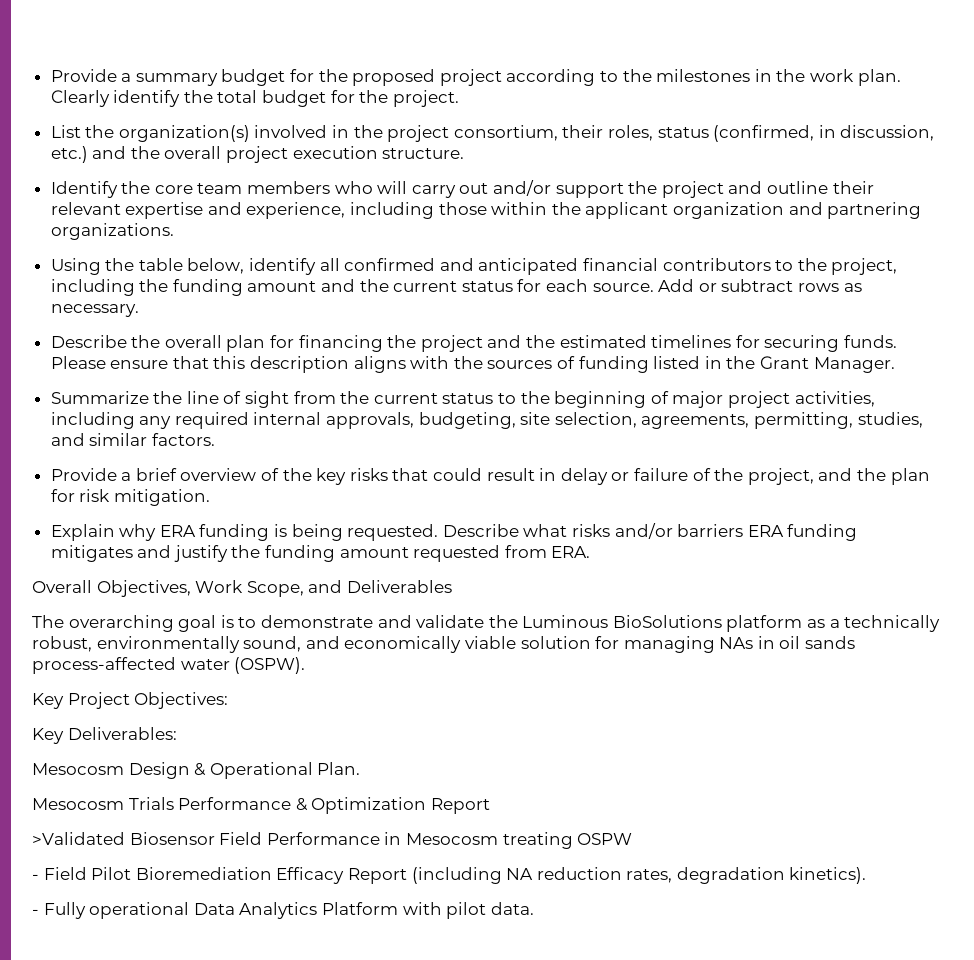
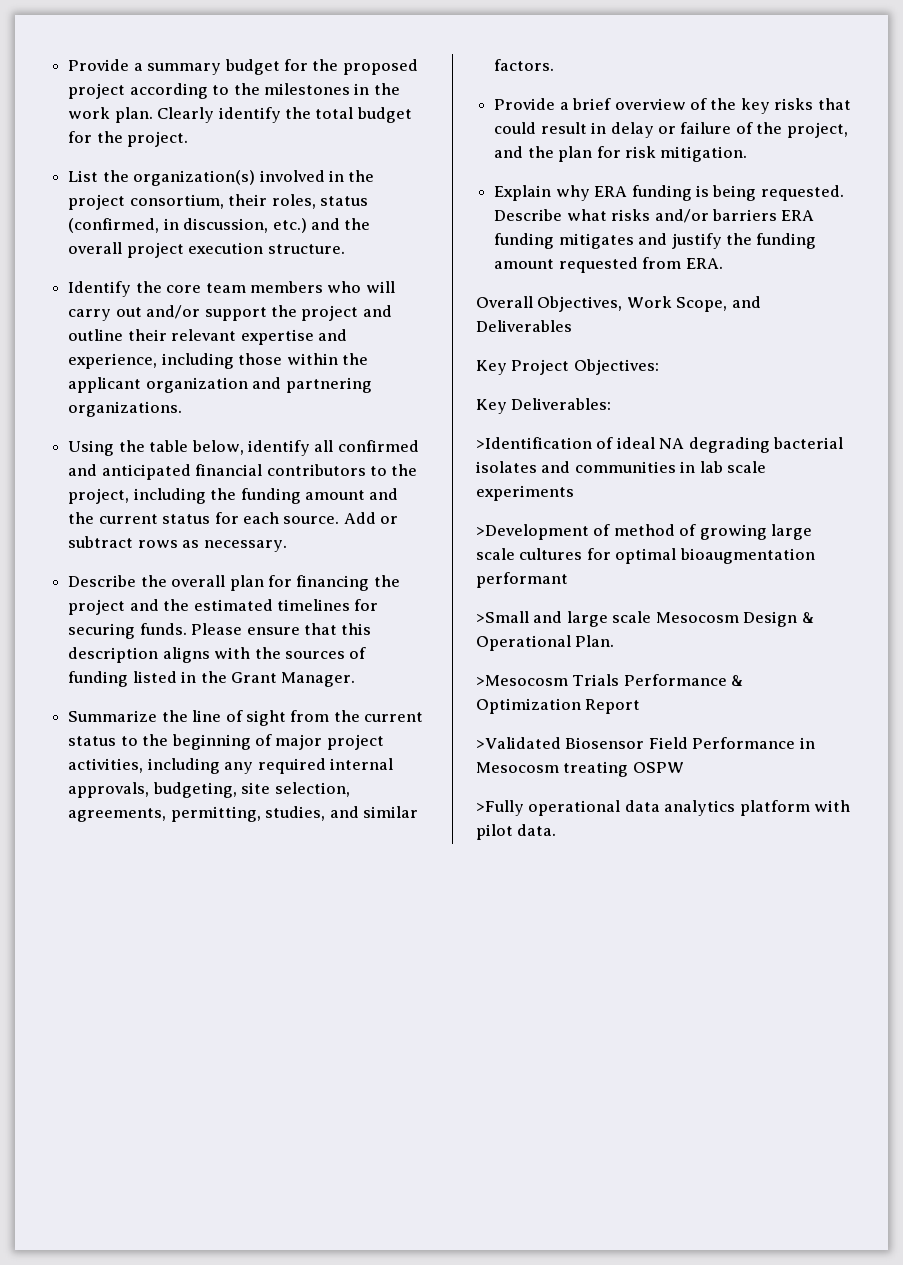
[32,615,941,632] [32,636,856,653] [32,657,306,674] // The overarching goal is to demonstrate and validate the Luminous BioSolutions platform as a technically robust, environmentally sound, and economically viable solution for managing NAs in oil sands process-affected water (OSPW). -> (572, 326) none
(177, 733) none -> [476,437,844,453] [476,461,767,473] [476,485,574,501] [476,524,813,540] [476,548,815,564] [476,572,568,588] [476,611,652,627] >Identification of ideal NA degrading bacterial isolates and communities in lab scale experiments // >Development of method of growing large scale cultures for optimal bioaugmentation performant // >Small and large scale
[32,798,124,810] Mesocosm -> [476,675,568,686] >Mesocosm
[32,867,867,884] [32,902,398,919] - Field Pilot Bioremediation Efficacy Report (including NA reduction rates, degradation kinetics). // - Fully operational Data Analytics Platform -> [476,800,810,816] >Fully operational data analytics platform

